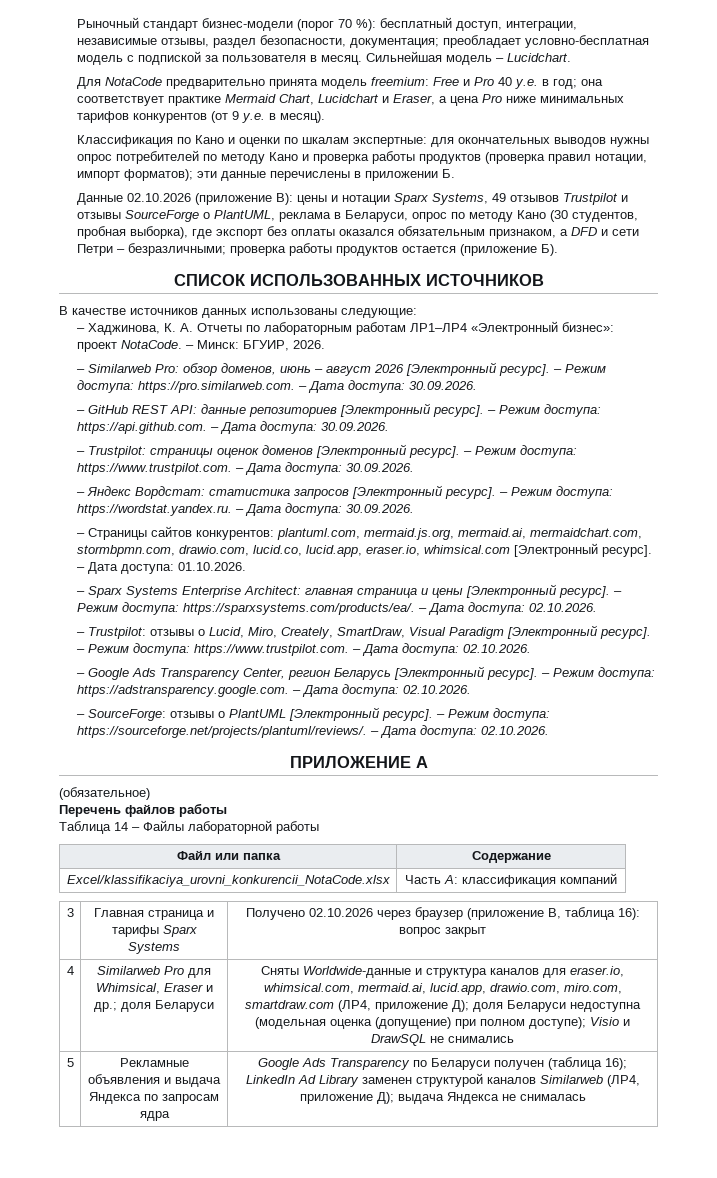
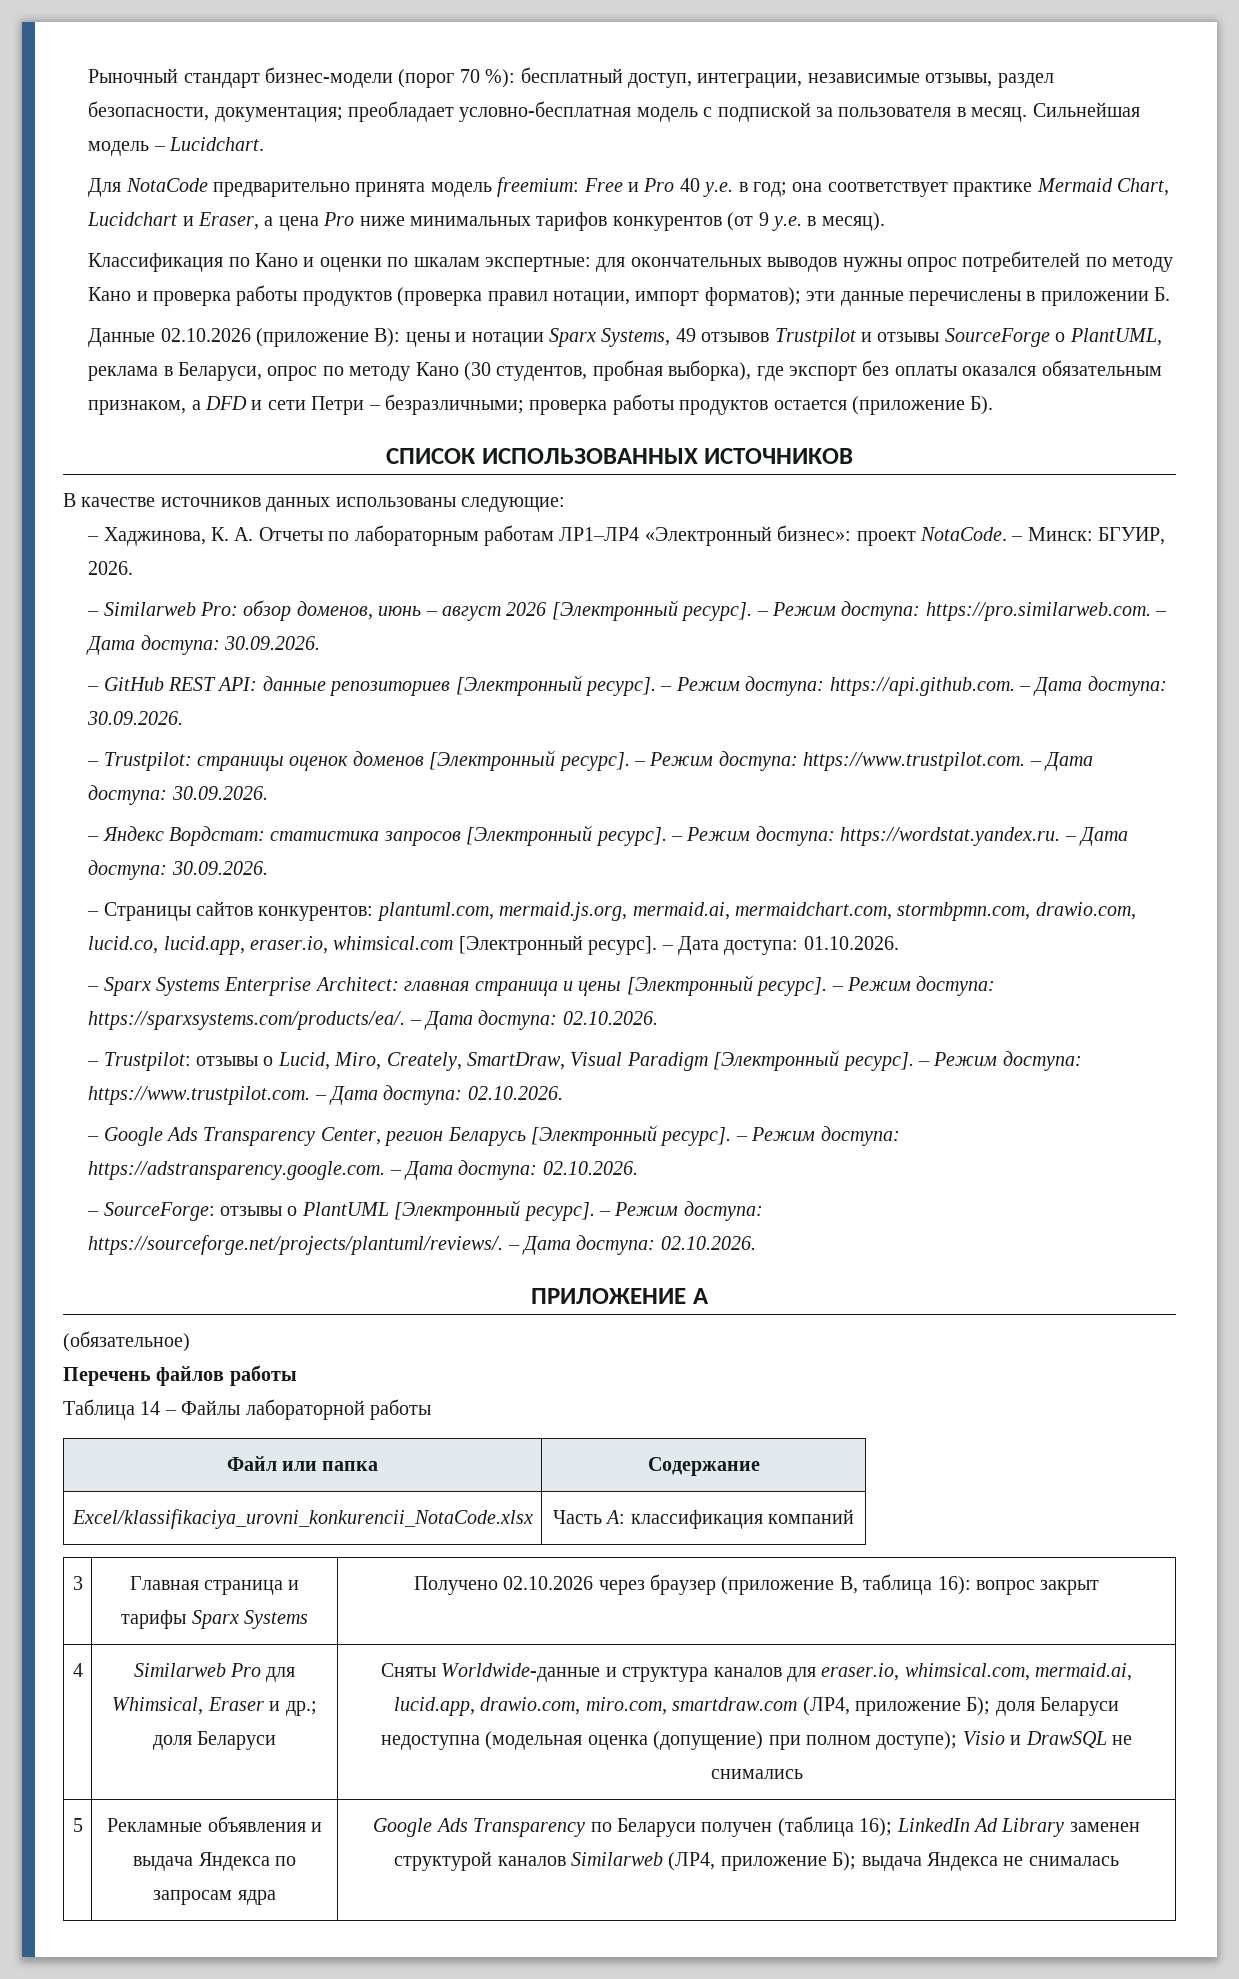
[452,1000,469,1012] Д); -> [966,1697,991,1716] Б);
[376,1092,394,1104] Д); -> [832,1852,857,1871] Б);

